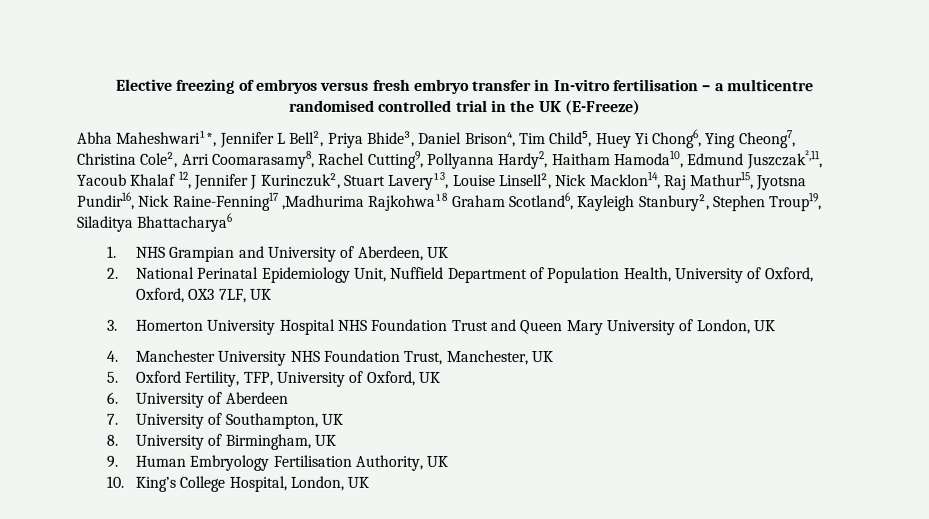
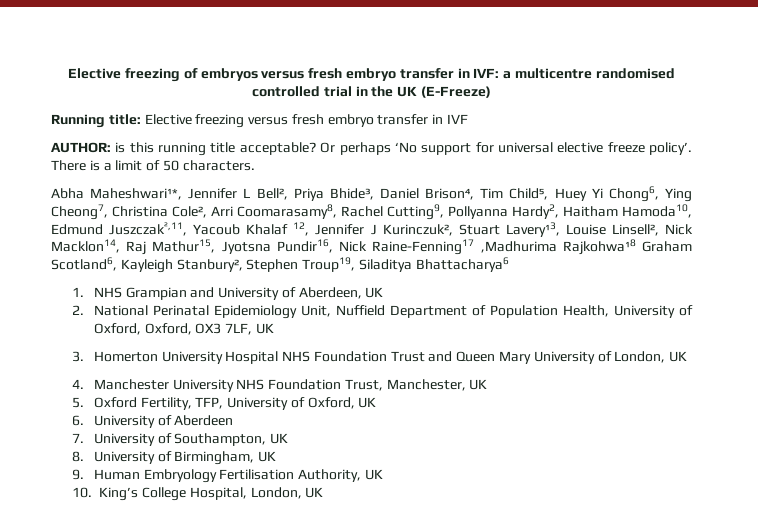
[553,79,712,92] In-vitro fertilisation – -> [473,68,500,78] IVF:
(641, 108) none -> [51,114,469,128] [51,142,692,156] [51,160,255,171] // Running title: Elective freezing versus fresh embryo transfer in IVF // AUTHOR: is this running title acceptable? Or perhaps ‘No support for universal elective freeze policy’. There is a limit of 50 characters.

